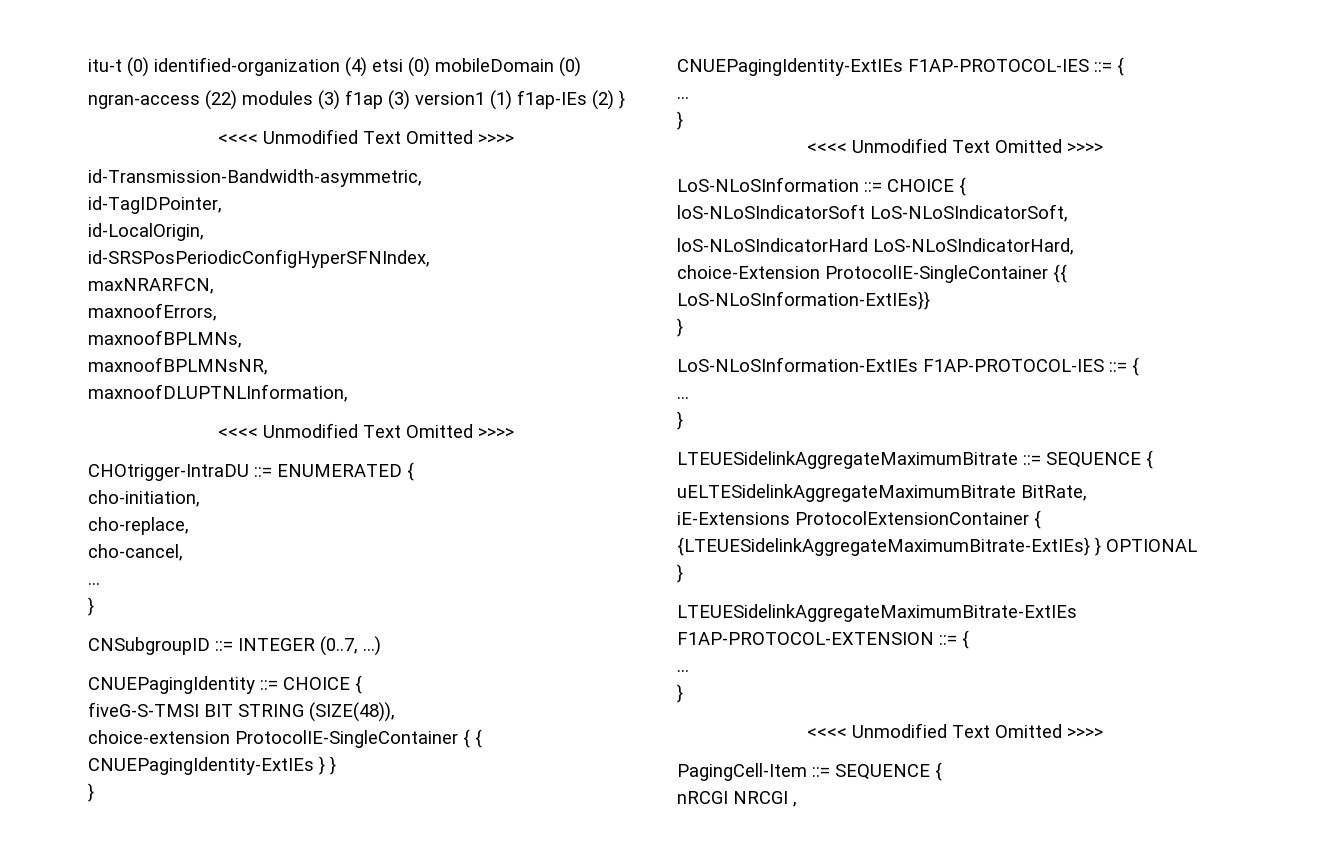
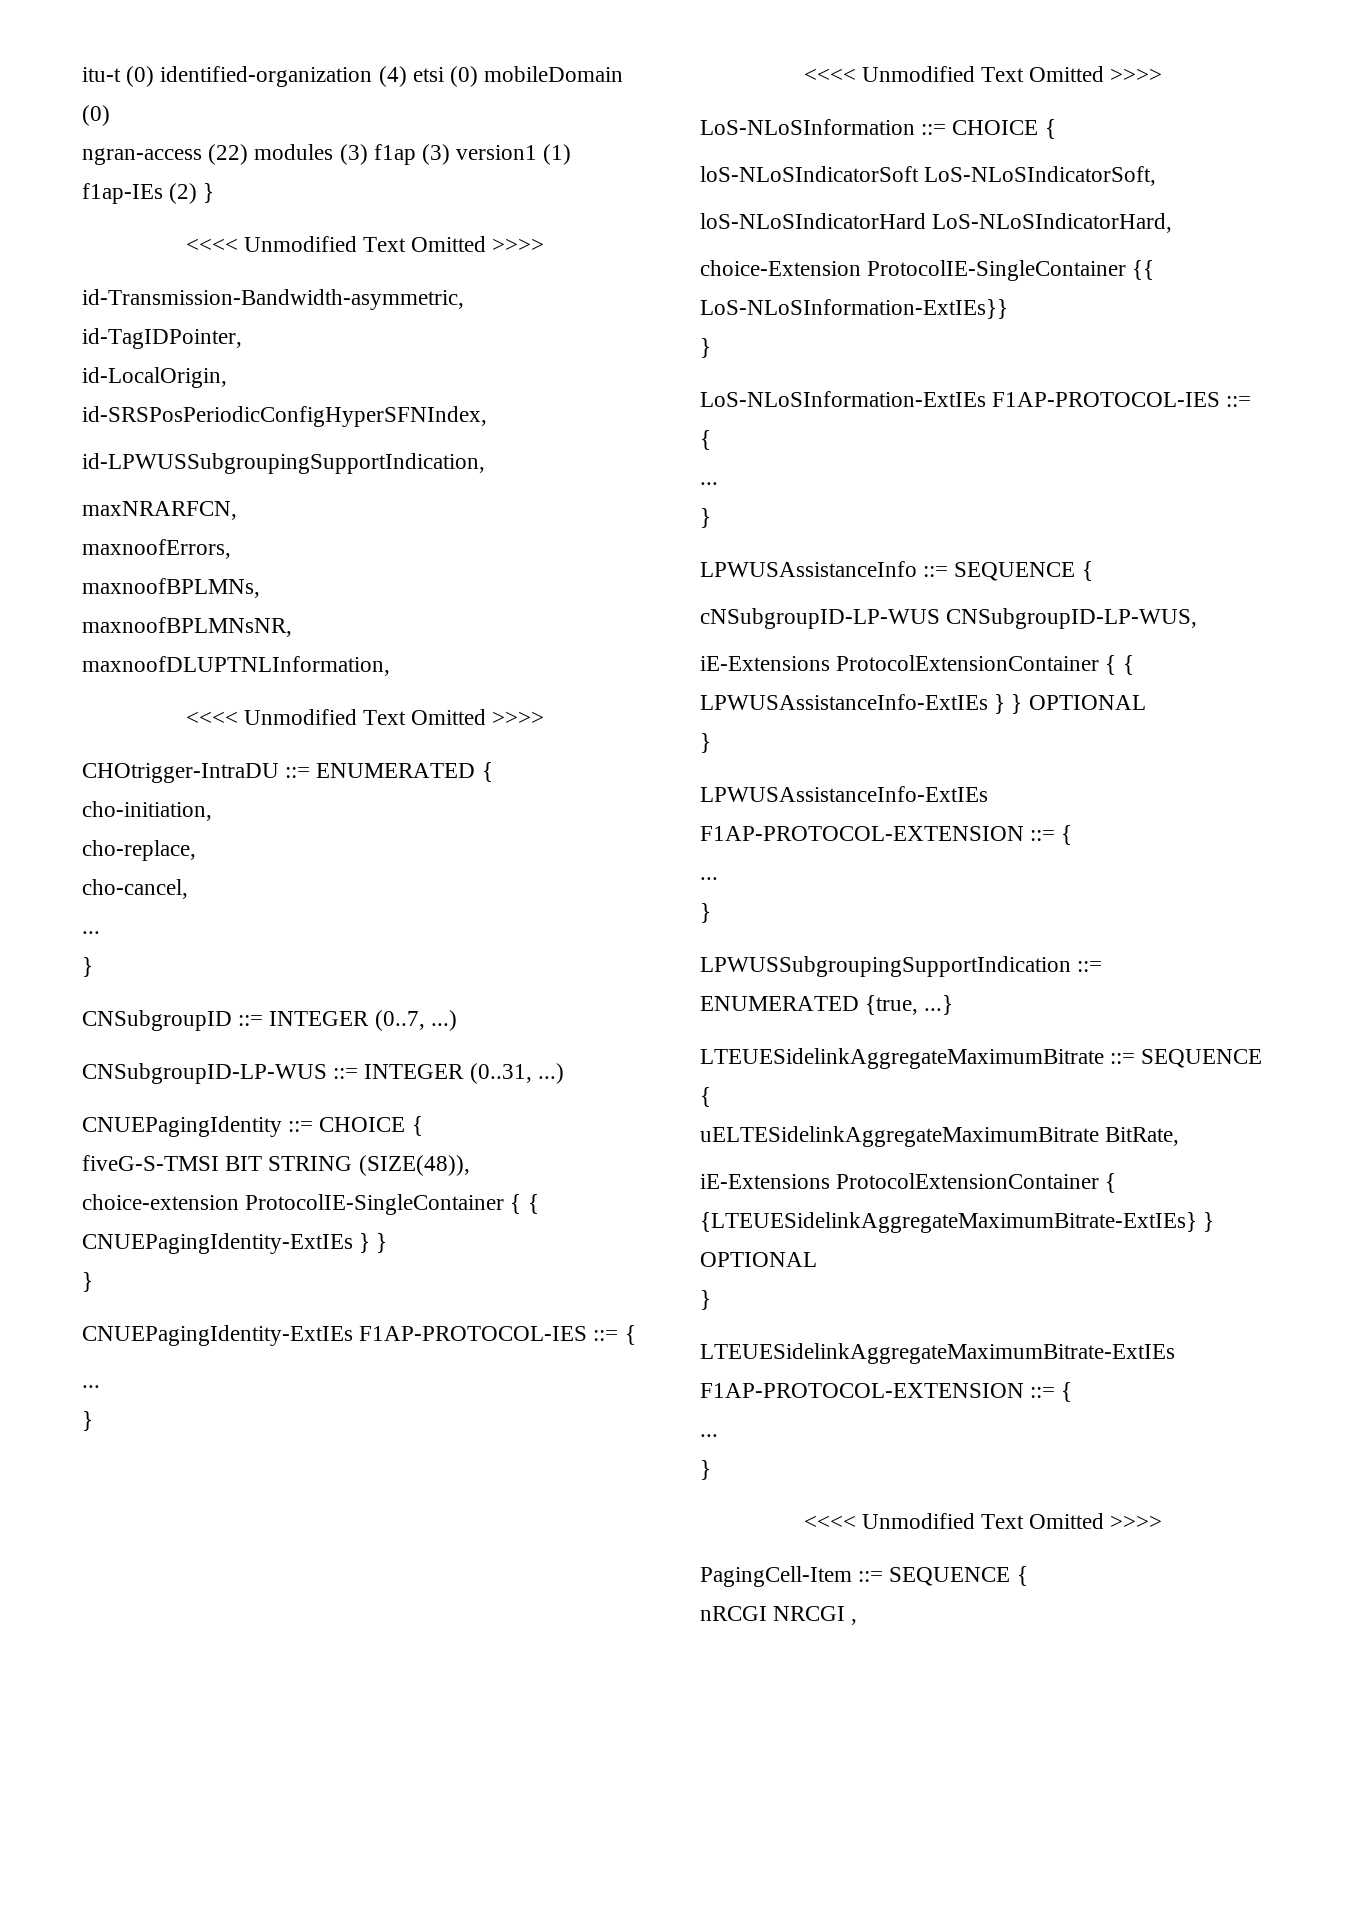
(430, 258) none -> [82,453,485,474] // id-LPWUSSubgroupingSupportIndication,
(381, 646) none -> [82,1063,564,1084] // CNSubgroupID-LP-WUS ::= INTEGER (0..31, ...)
(683, 420) none -> [700,561,1093,581] [700,608,1198,629] [700,655,1134,675] [700,694,1146,714] [700,733,711,753] [700,786,988,802] [700,825,1073,845] [700,877,718,880] [700,903,711,923] [700,956,1103,977] [700,995,954,1015] // LPWUSAssistanceInfo ::= SEQUENCE { // cNSubgroupID-LP-WUS CNSubgroupID-LP-WUS, // iE-Extensions ProtocolExtensionContainer { { LPWUSAssistanceInfo-ExtIEs } } OPTIONAL // } // LPWUSAssistanceInfo-ExtIEs F1AP-PROTOCOL-EXTENSION ::= { // ... // } // LPWUSSubgroupingSupportIndication ::= ENUMERATED {true, ...}

